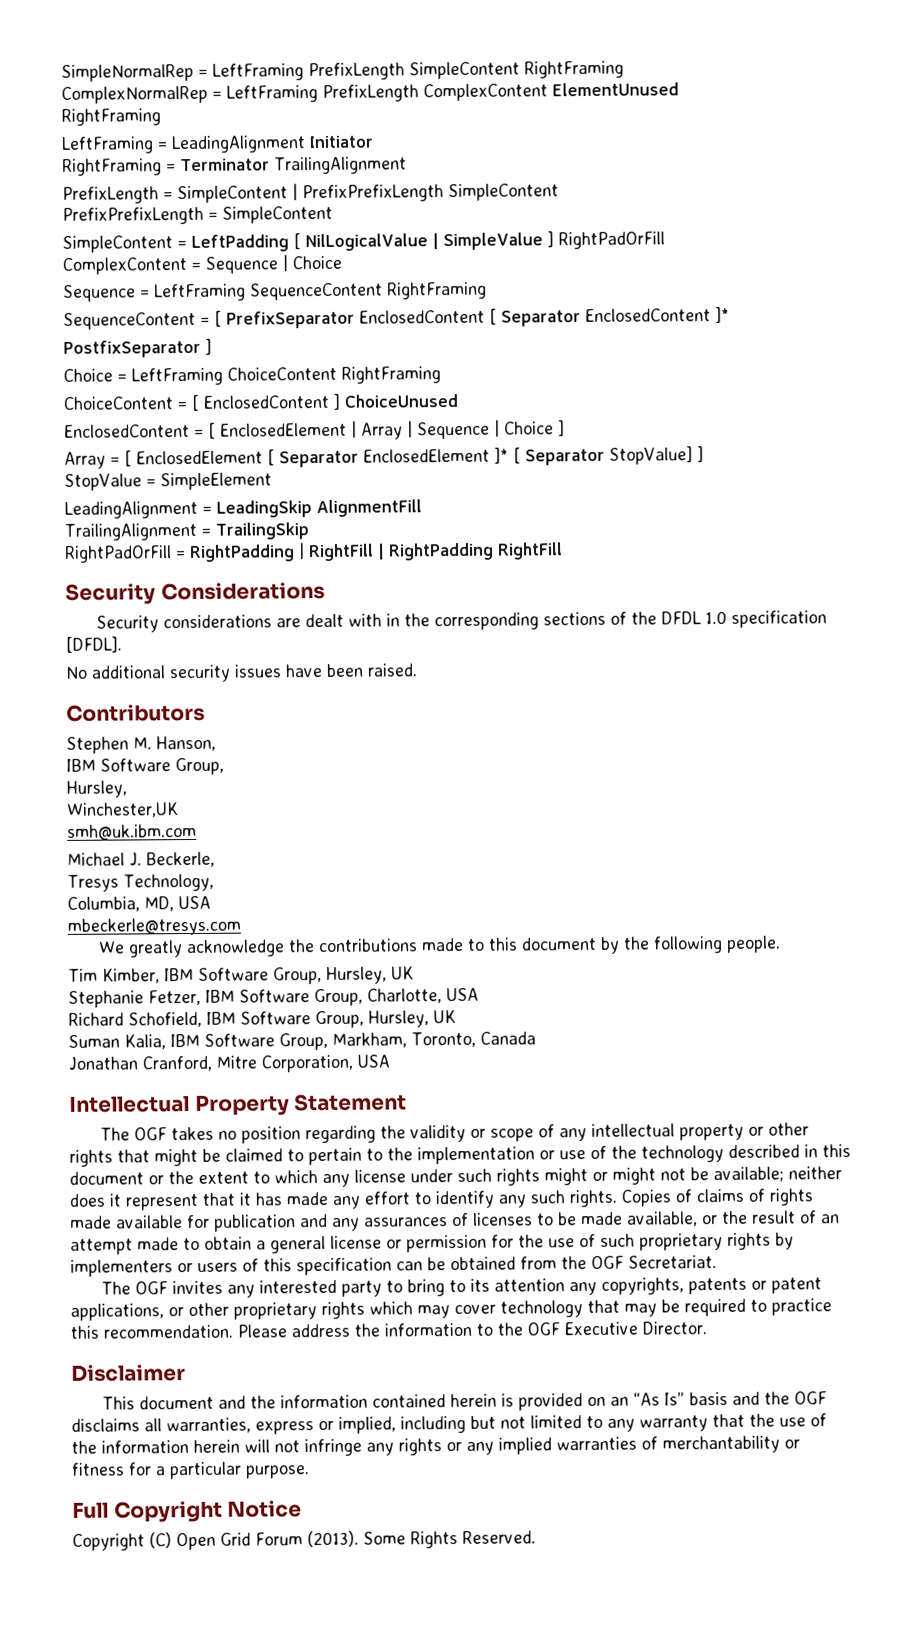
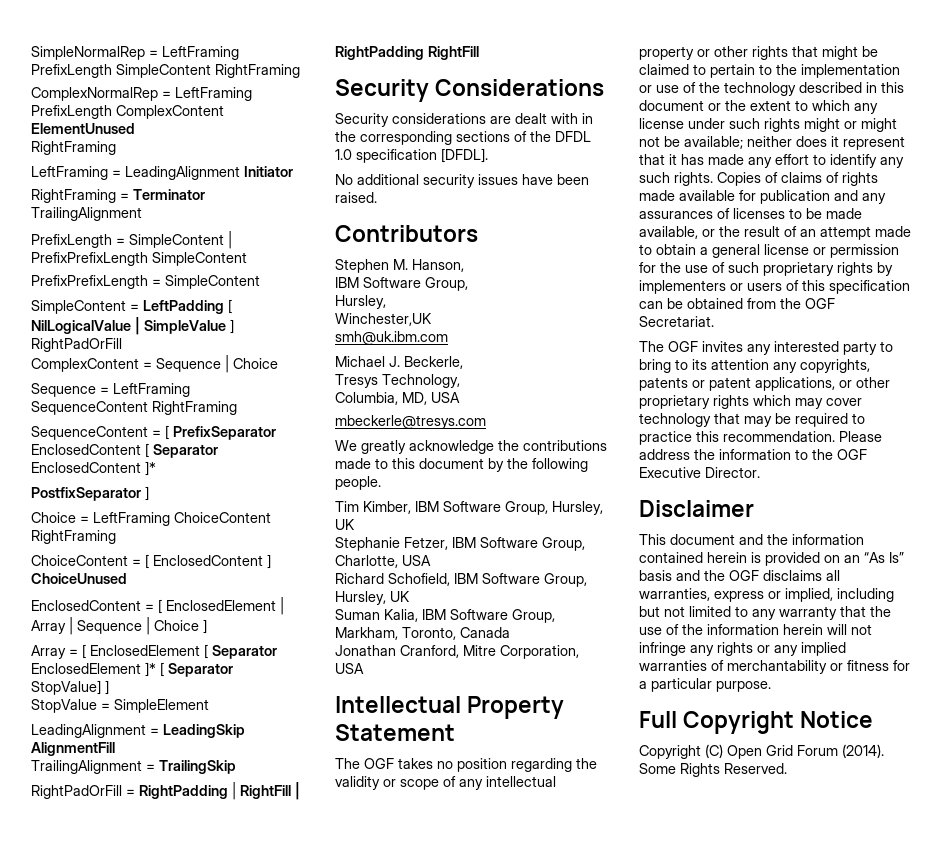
[307,1530,359,1548] (2013). -> [842,744,884,758] (2014).

